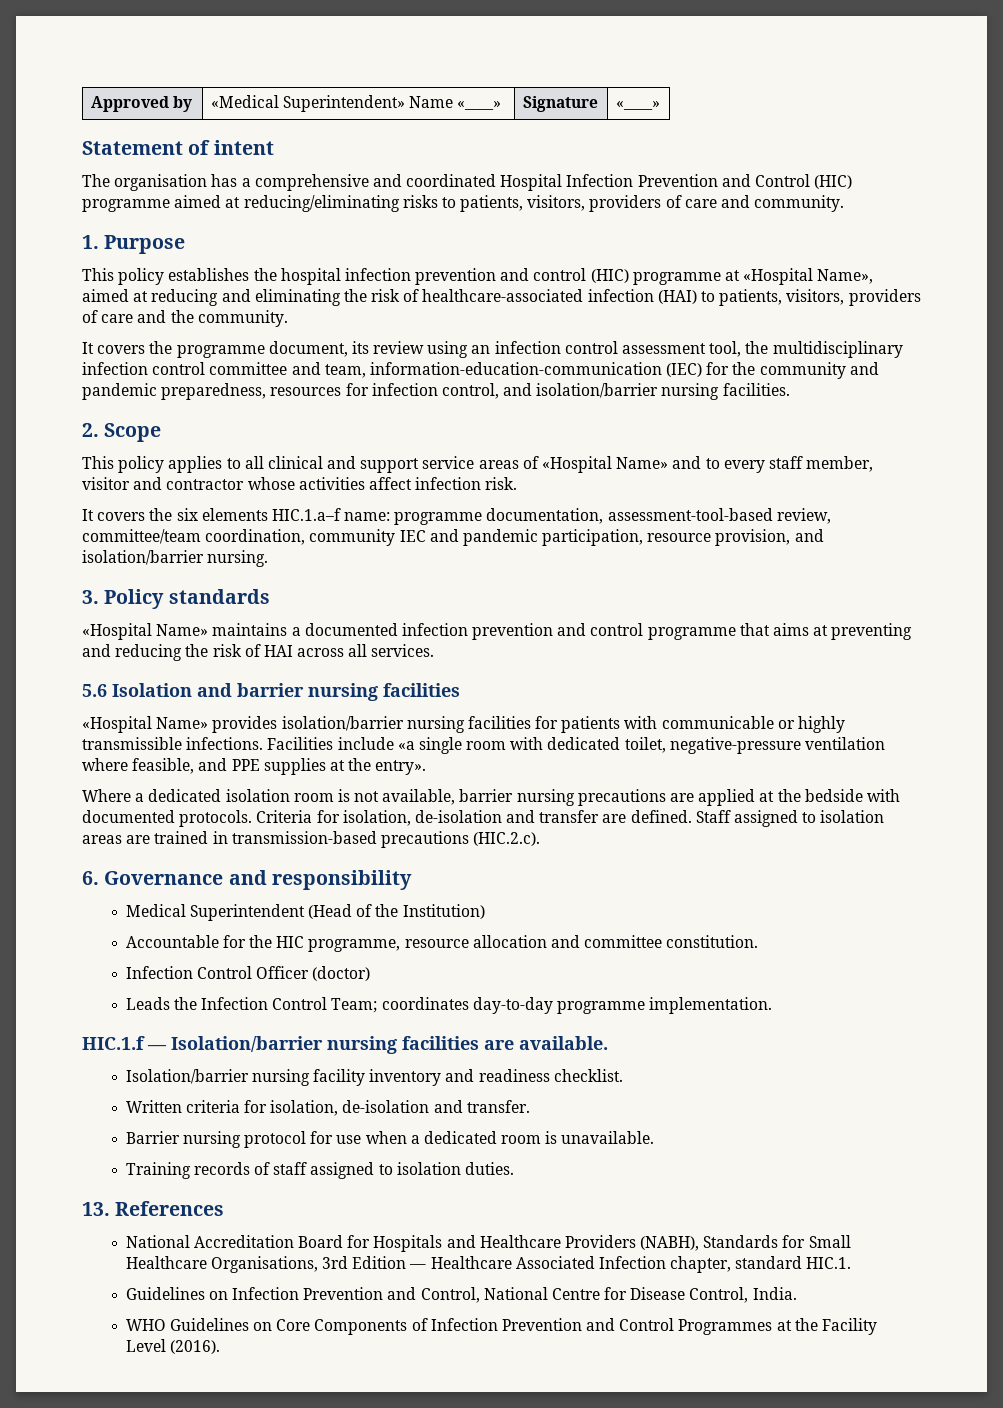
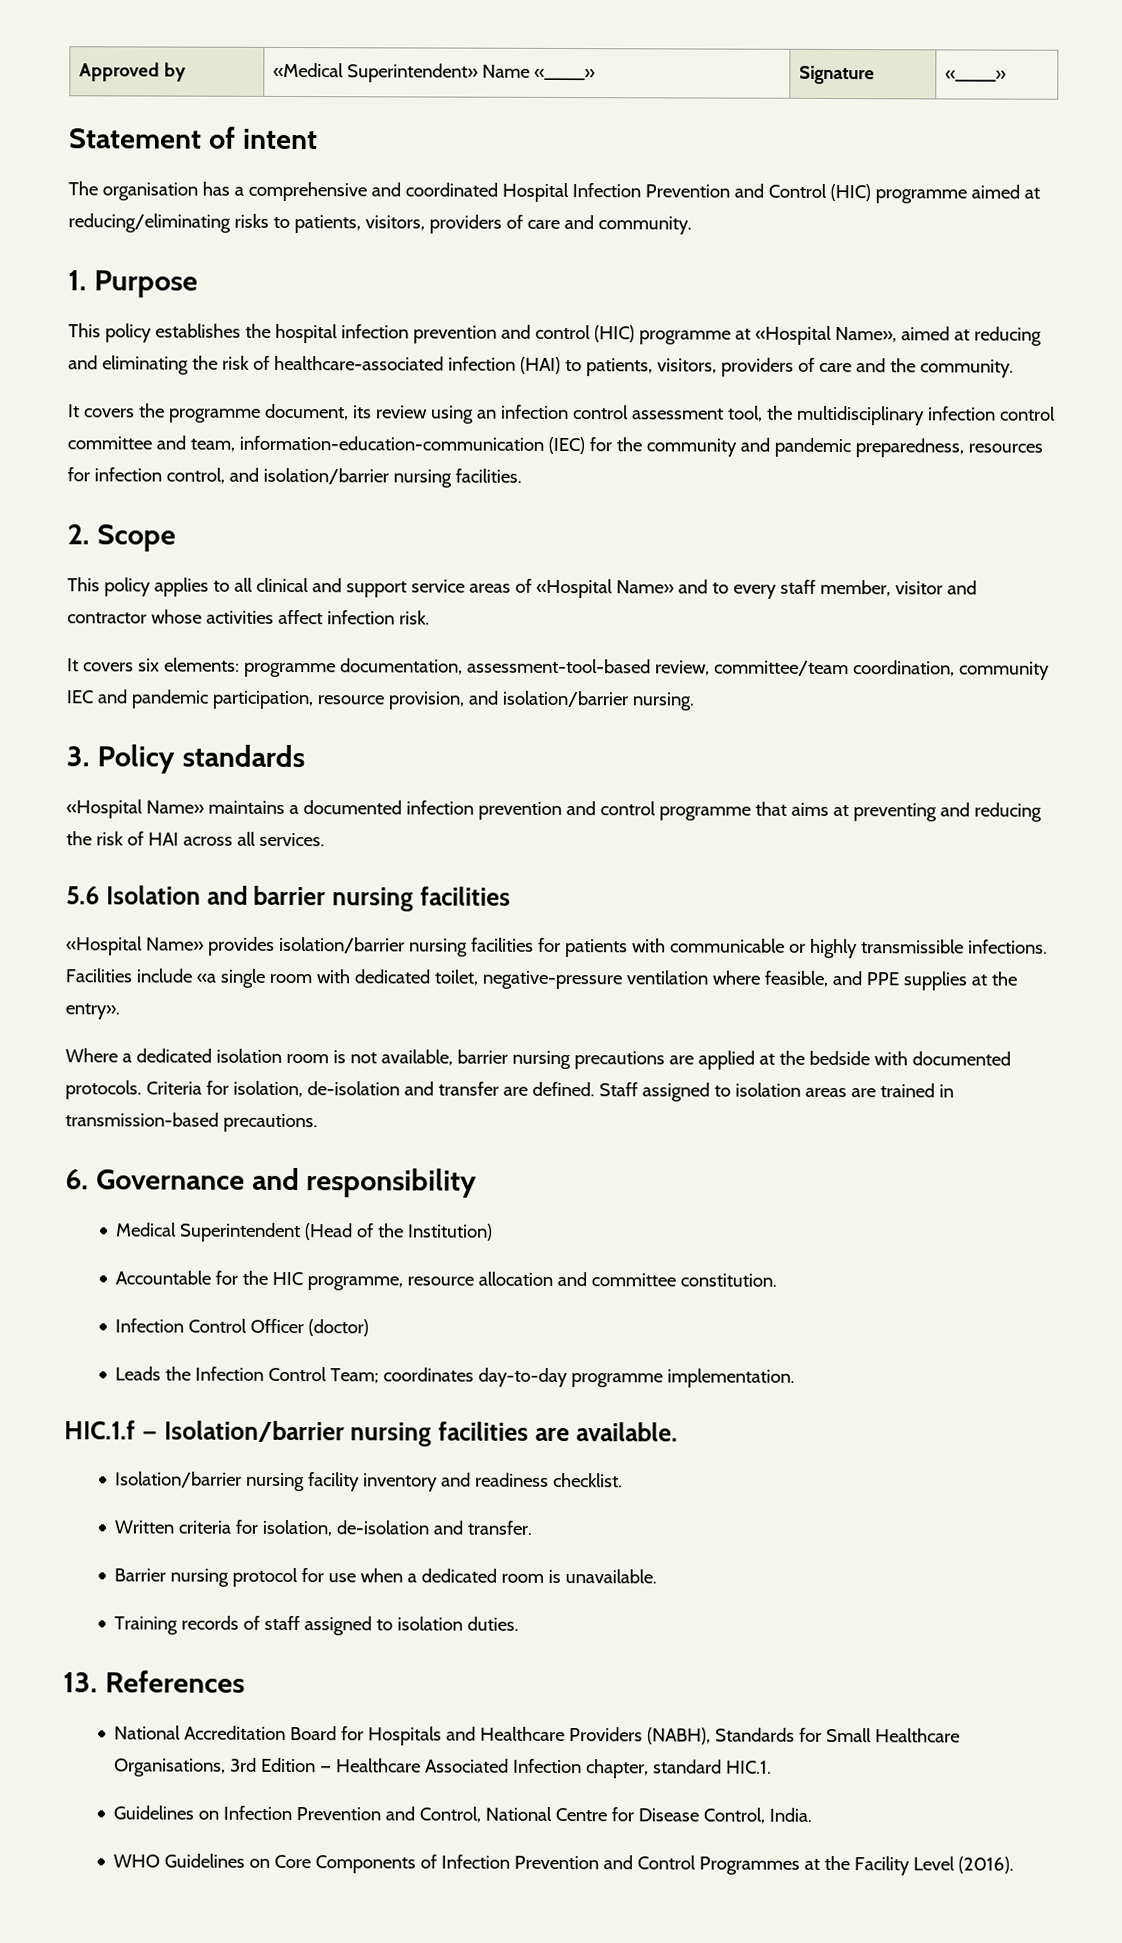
[149,508,391,521] the six elements HIC.1.a–f name: -> [137,657,240,672] six elements:
[380,831,541,848] precautions (HIC.2.c). -> [222,1113,318,1133] precautions.

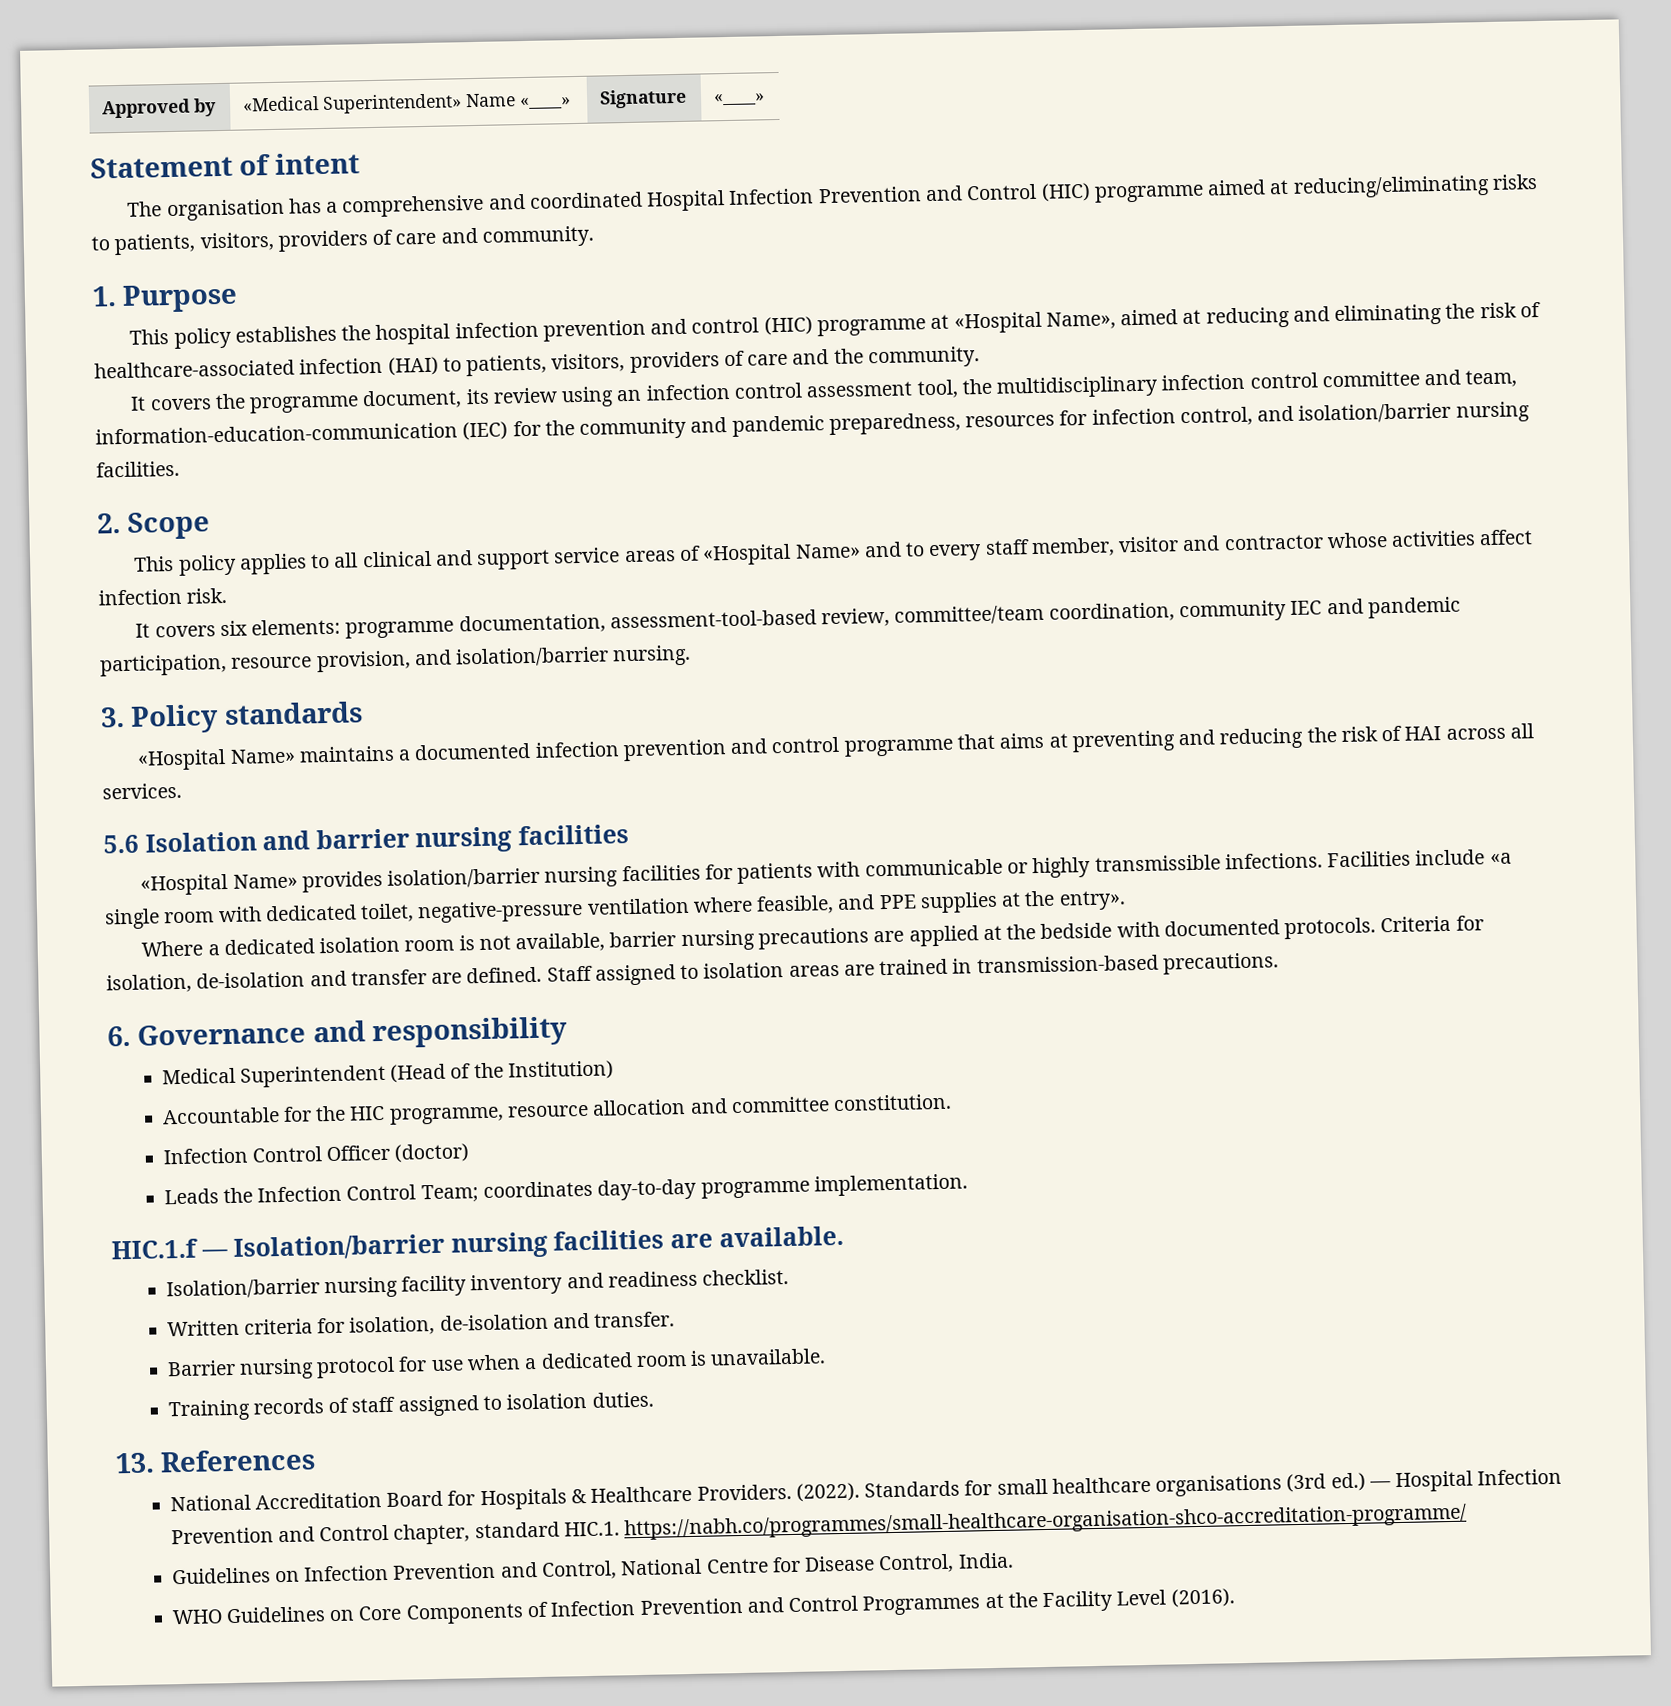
[446,1726,961,1745] [114,1757,583,1777] and Healthcare Providers (NABH), Standards for Small Healthcare Organisations, 3rd Edition — Healthcare Associated Infection -> [571,1468,1563,1504] [170,1524,390,1545] & Healthcare Providers. (2022). Standards for small healthcare organisations (3rd ed.) — Hospital Infection Prevention and Control
(773, 1767) none -> [624,1503,1468,1541] https://nabh.co/programmes/small-healthcare-organisation-shco-accreditation-programme/

